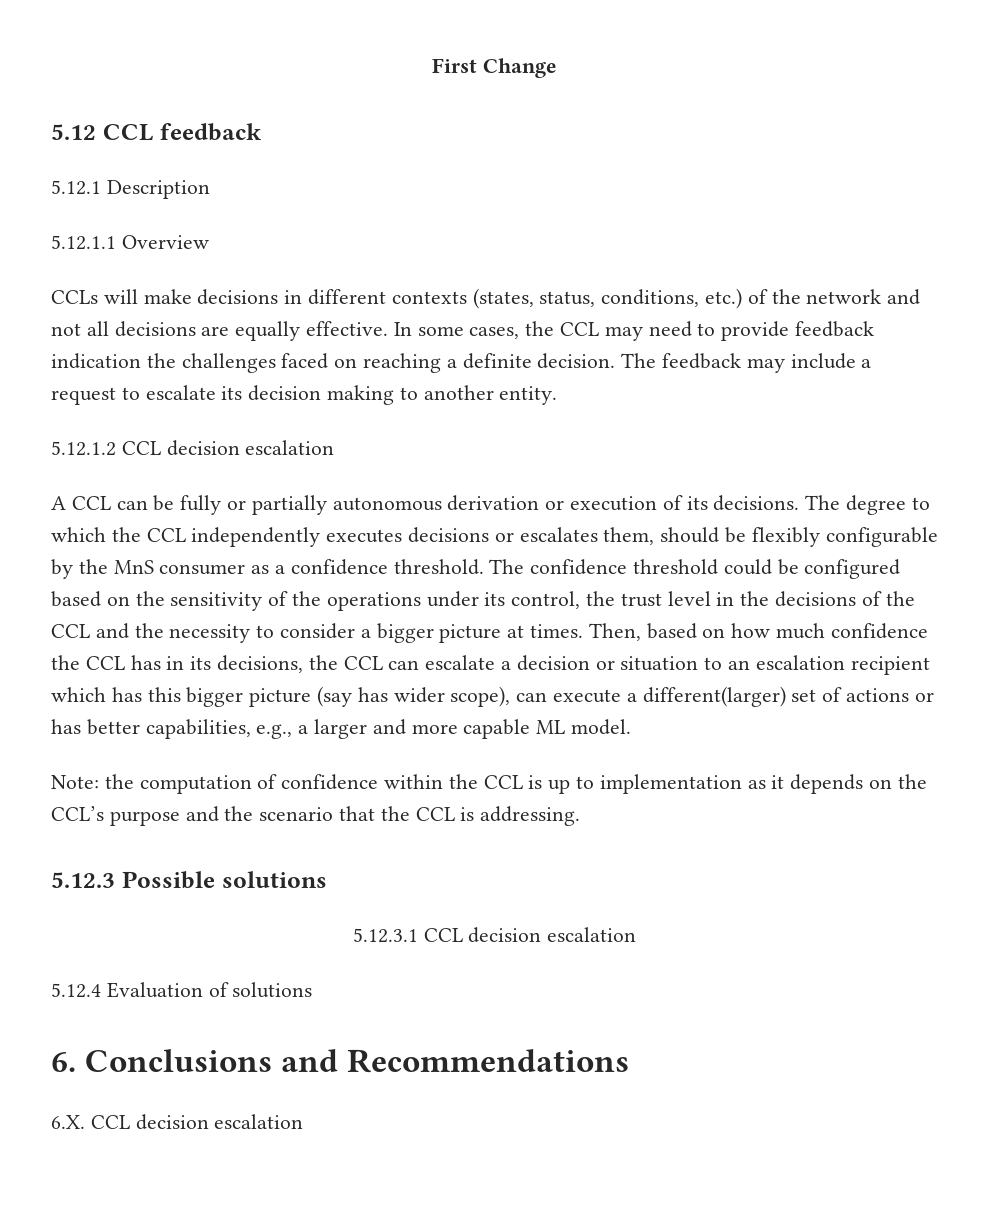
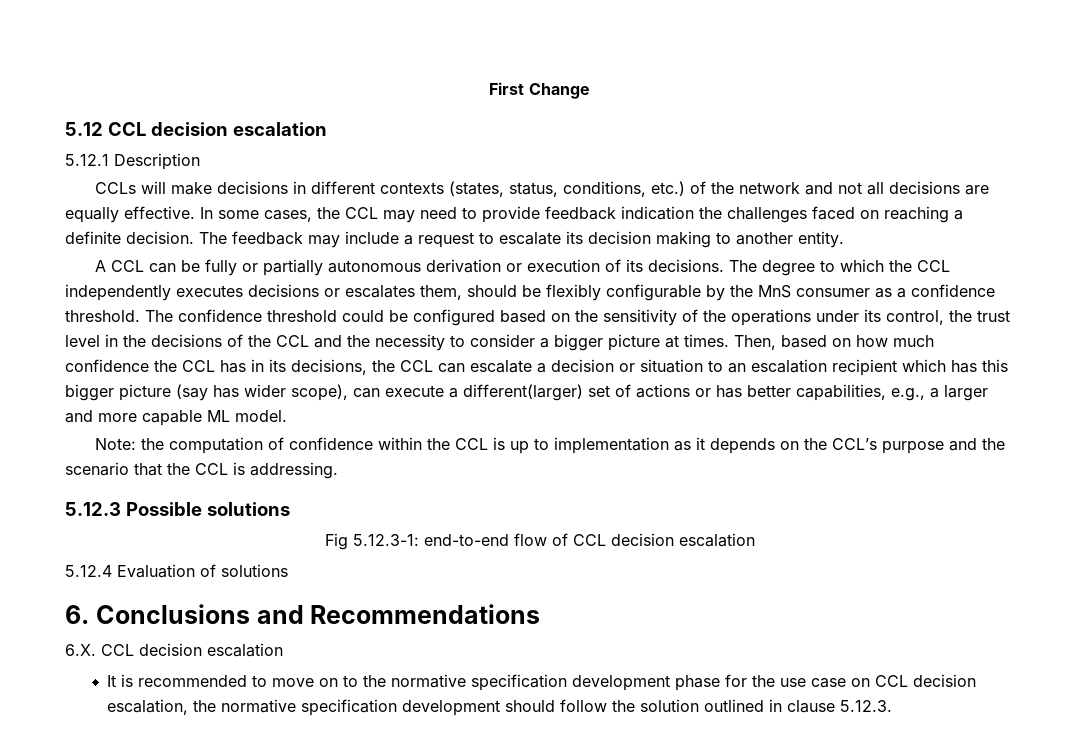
[159,123,262,141] feedback -> [150,122,327,136] decision escalation
[51,235,209,250] // 5.12.1.1 Overview -> (200, 161) none
[51,440,335,456] // 5.12.1.2 CCL decision escalation -> (844, 239) none
[352,928,418,943] 5.12.3.1 -> [324,533,568,550] Fig 5.12.3-1: end-to-end flow of
(304, 1121) none -> [107,674,977,691] [107,699,893,716] // It is recommended to move on to the normative specification development phase for the use case on CCL decision escalation, the normative specification development should follow the solution outlined in clause 5.12.3.

